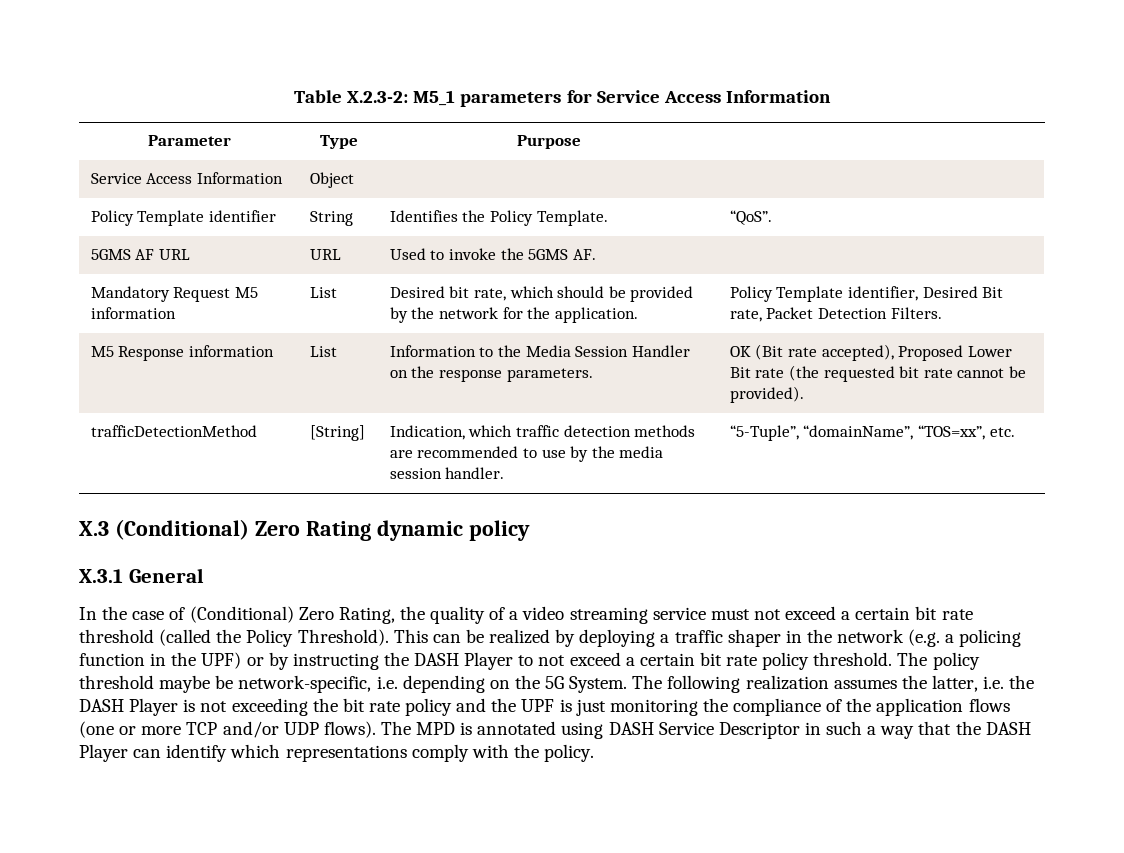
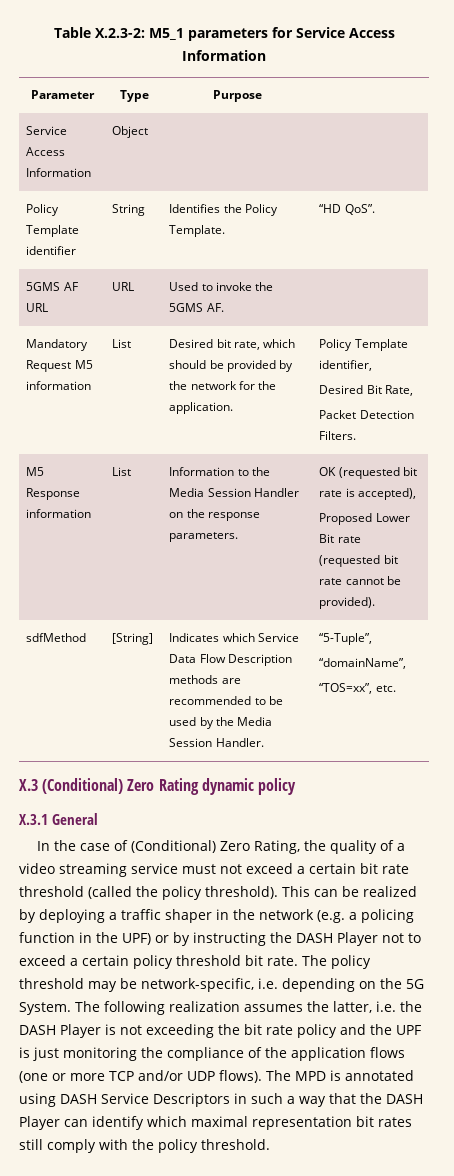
[729,210,772,225] “QoS”. -> [319,204,375,215] “HD QoS”.
(919, 293) none -> (373, 365) //
[729,309,762,322] rate, -> [384,385,413,396] Rate, //
[755,344,818,360] (Bit rate -> [338,467,417,479] [319,488,355,497] (requested bit rate is
(894, 352) none -> (416, 494) //
[789,365,895,382] (the requested -> [319,555,381,567] (requested
[90,425,257,437] trafficDetectionMethod -> [26,633,87,642] sdfMethod
[389,425,696,440] [389,446,664,462] [389,467,505,479] Indication, which traffic detection methods are recommended to use by the media session handler. -> [169,633,299,642] [169,654,292,666] [169,675,241,684] [169,696,283,705] [169,717,273,729] [169,738,264,747] Indicates which Service Data Flow Description methods are recommended to be used by the Media Session Handler.
(799, 433) none -> (373, 639) //
(914, 432) none -> (407, 663) //
[246,629,389,647] Policy Threshold). -> [162,886,278,900] policy threshold).
[518,652,893,670] to not exceed a certain bit rate policy threshold. -> [382,933,421,943] [19,955,298,969] not to exceed a certain policy threshold bit rate.
[159,675,211,693] maybe -> [88,981,117,992] may
[718,722,800,739] Descriptor -> [153,1093,230,1107] Descriptors
[285,745,407,762] representations -> [191,1116,412,1130] [19,1139,43,1150] maximal representation bit rates still
[544,744,595,762] policy. -> [158,1139,270,1153] policy threshold.

